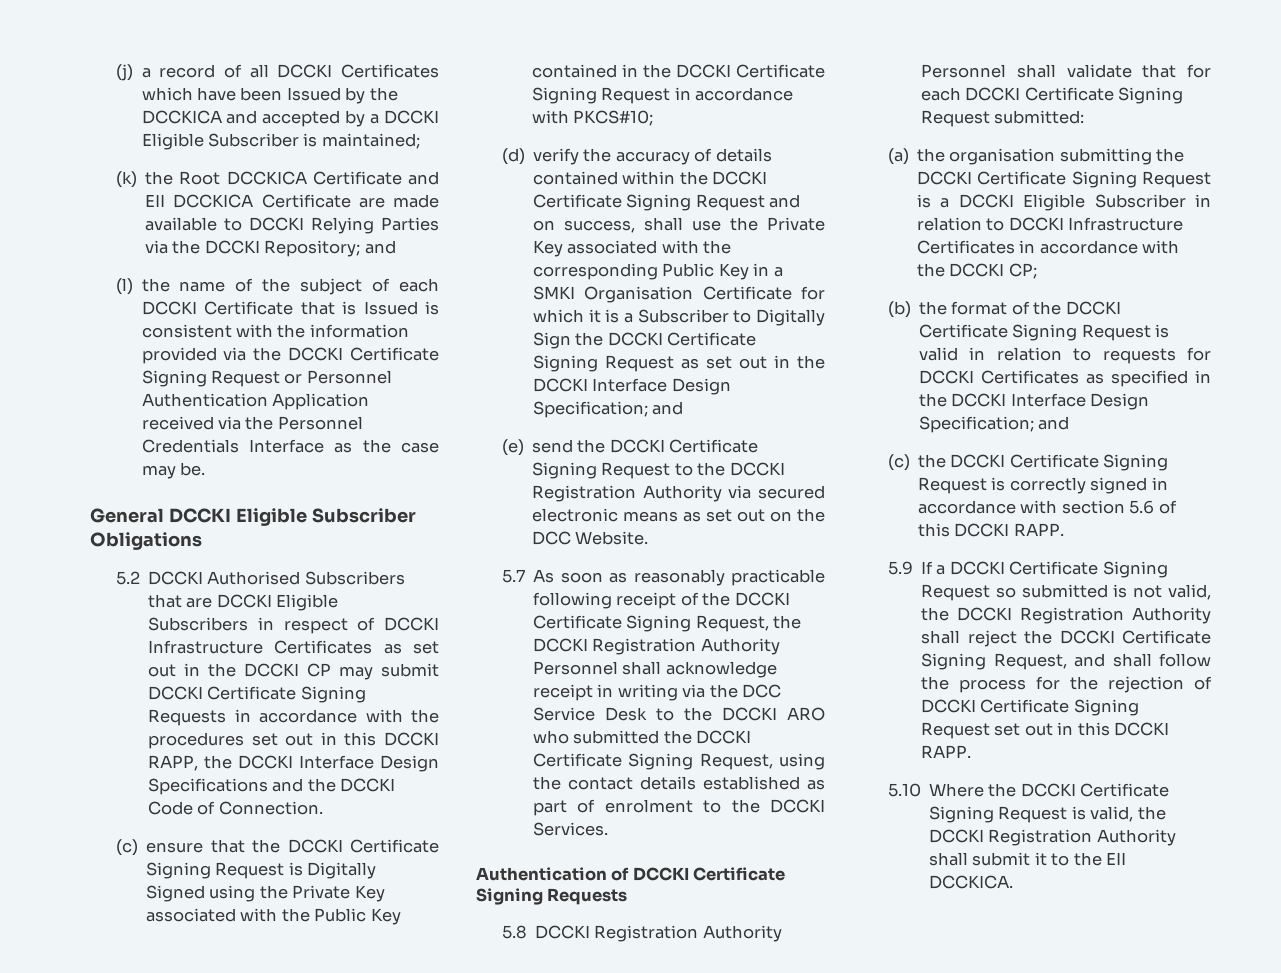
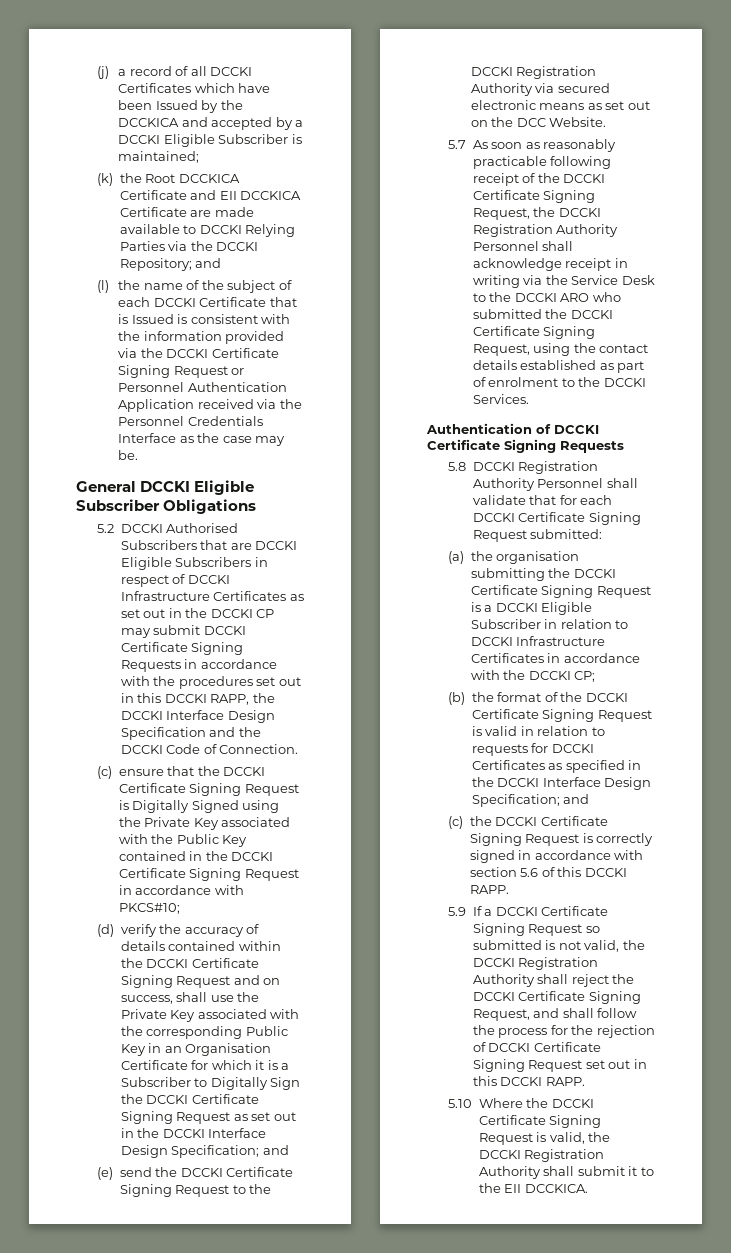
[148,778,269,795] Specifications -> [120,727,206,740] Specification
[773,267,783,277] [533,286,576,300] a SMKI -> [164,1046,182,1053] an
[742,684,782,698] DCC -> (568, 280) none

